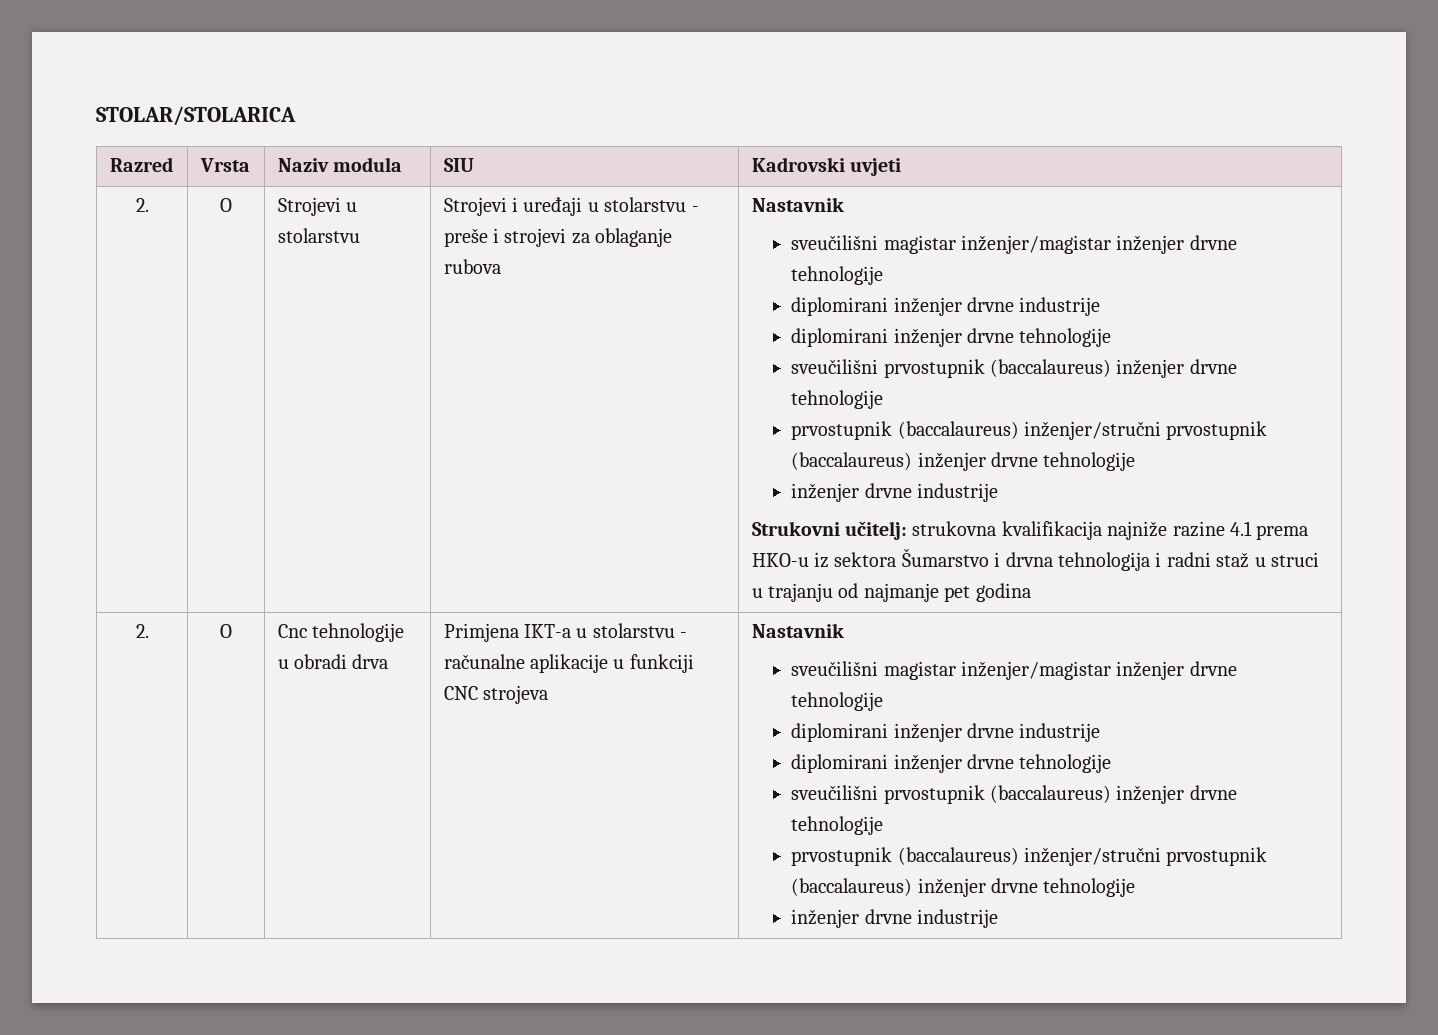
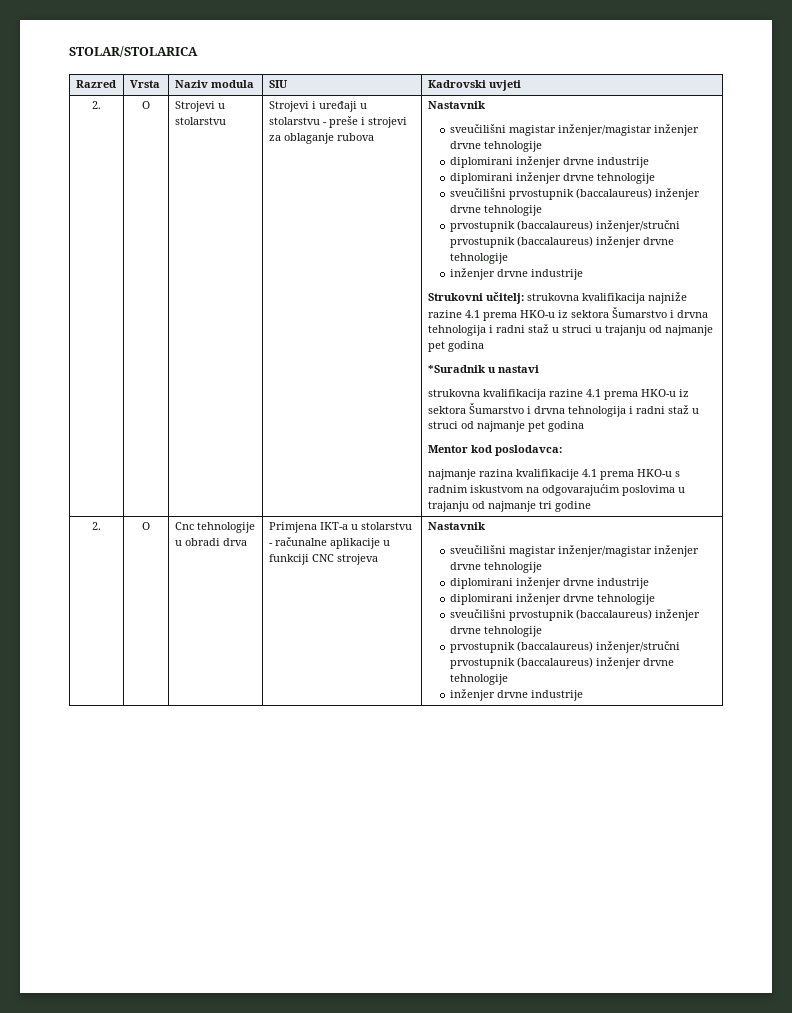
(1031, 592) none -> [427,365,539,373] [427,389,689,400] [427,403,699,417] [427,421,584,432] [427,445,562,456] [427,469,680,480] [427,484,685,496] [427,501,591,512] // *Suradnik u nastavi // strukovna kvalifikacija razine 4.1 prema HKO-u iz sektora Šumarstvo i drvna tehnologija i radni staž u struci od najmanje pet godina // Mentor kod poslodavca: // najmanje razina kvalifikacije 4.1 prema HKO-u s radnim iskustvom na odgovarajućim poslovima u trajanju od najmanje tri godine

